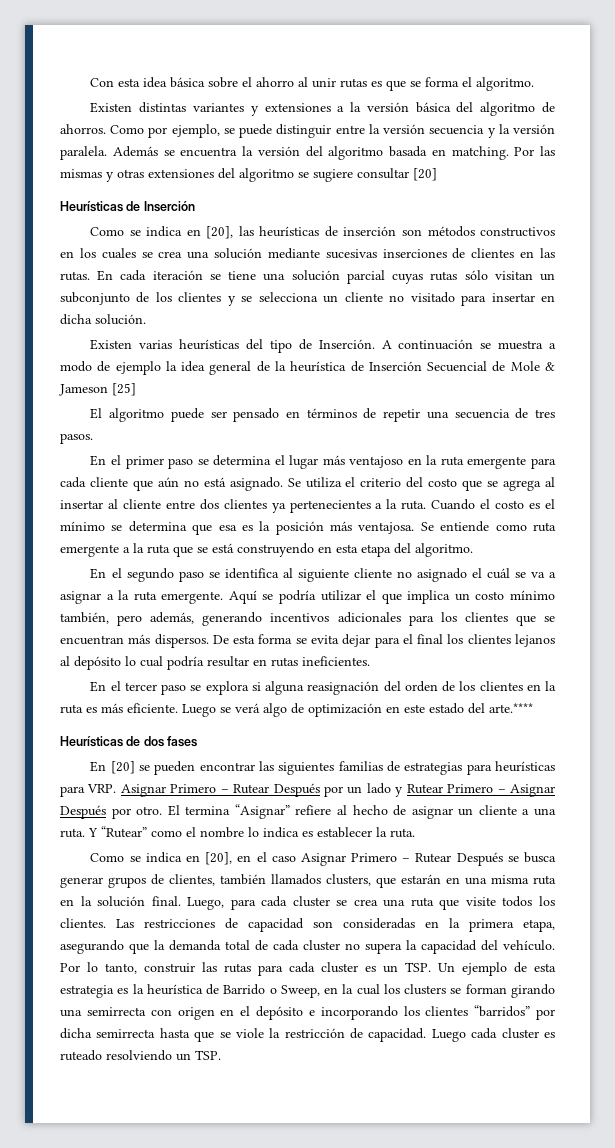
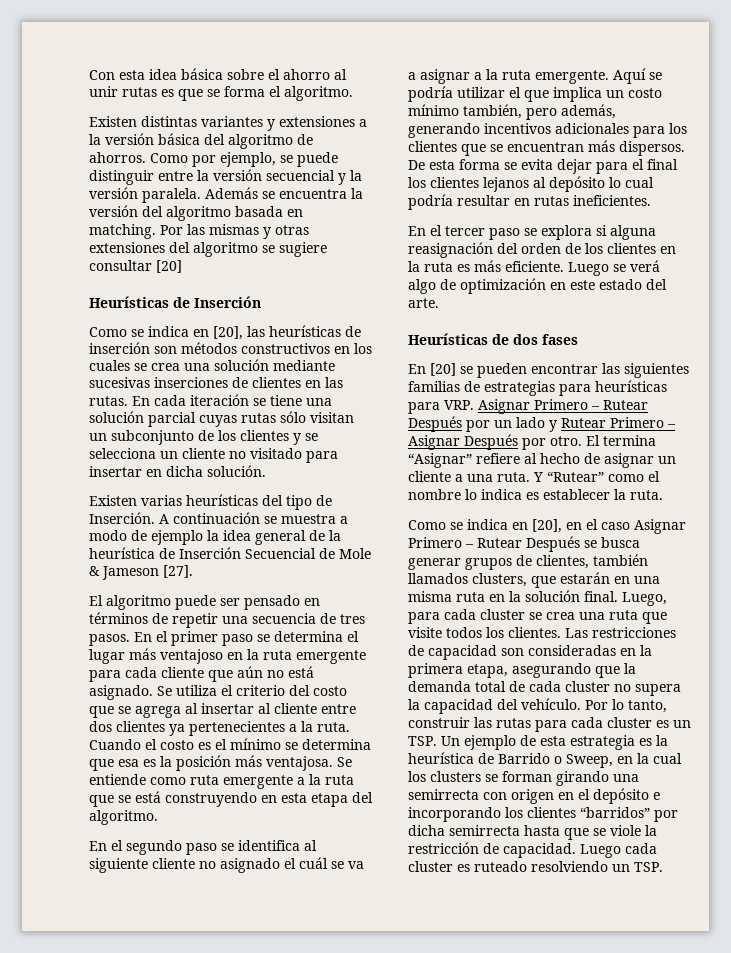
[429,125,485,135] secuencia -> [266,170,335,181] secuencial
[112,383,136,396] [25] -> [163,565,193,578] [27].
(93, 438) // -> (130, 640) none
[489,703,533,713] arte.**** -> [408,298,439,308] arte.

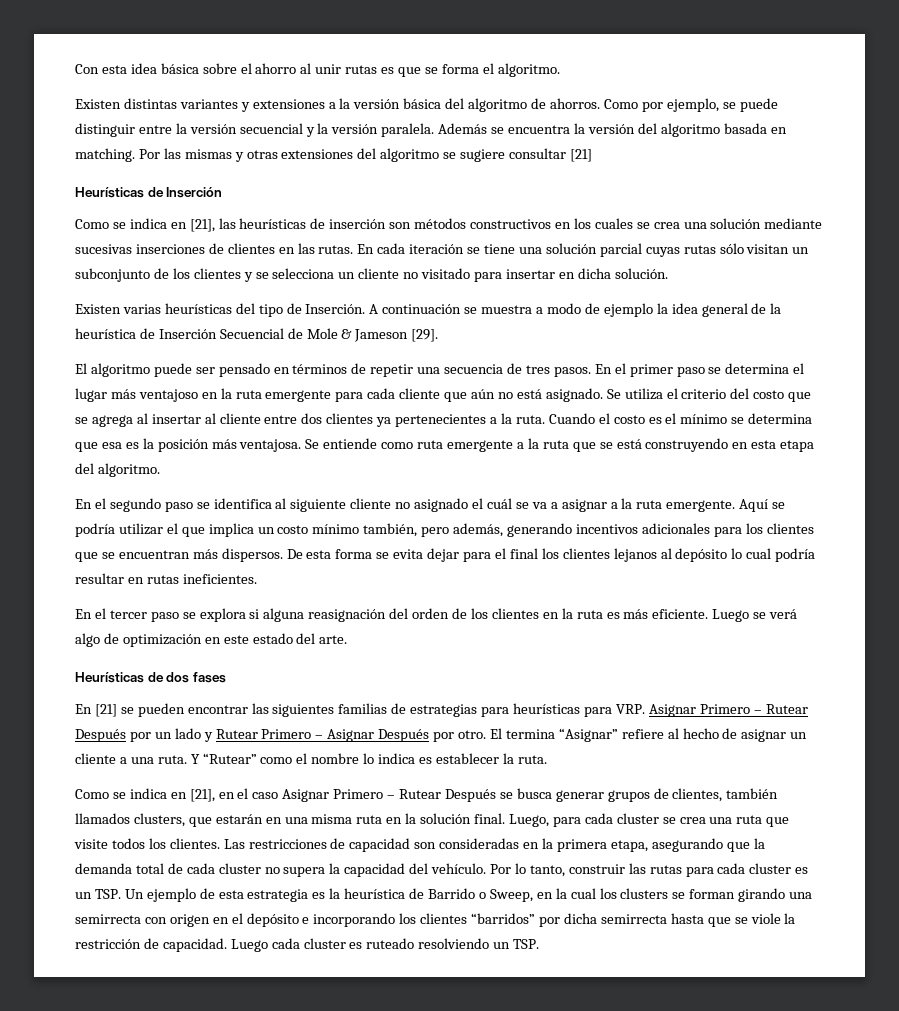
[156,260,182,273] [20] -> [569,149,592,162] [21]
[213,326,243,340] [20], -> [189,219,215,232] [21],
[163,565,193,578] [27]. -> [411,329,439,342] [29].
[430,363,456,376] [20] -> [94,704,117,717] [21]
[532,519,562,533] [20], -> [189,789,215,802] [21],

